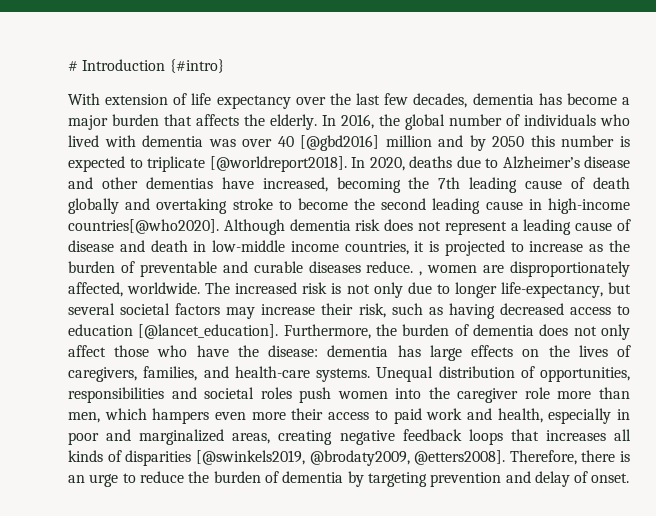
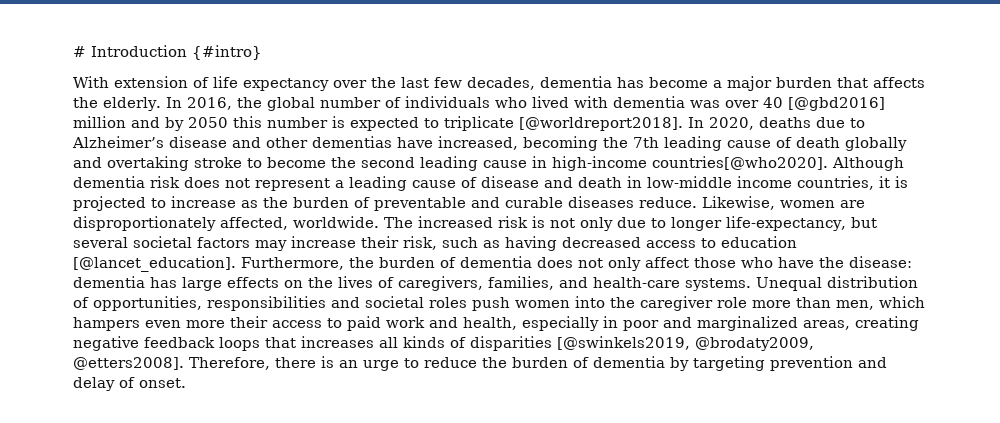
[419,271,423,276] , -> [702,196,775,210] Likewise,

